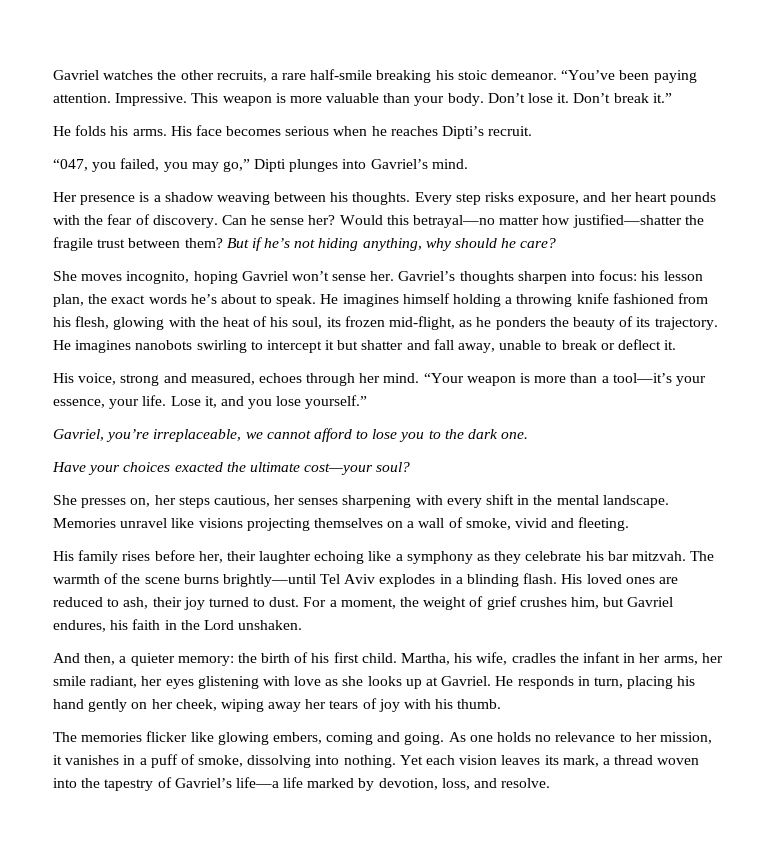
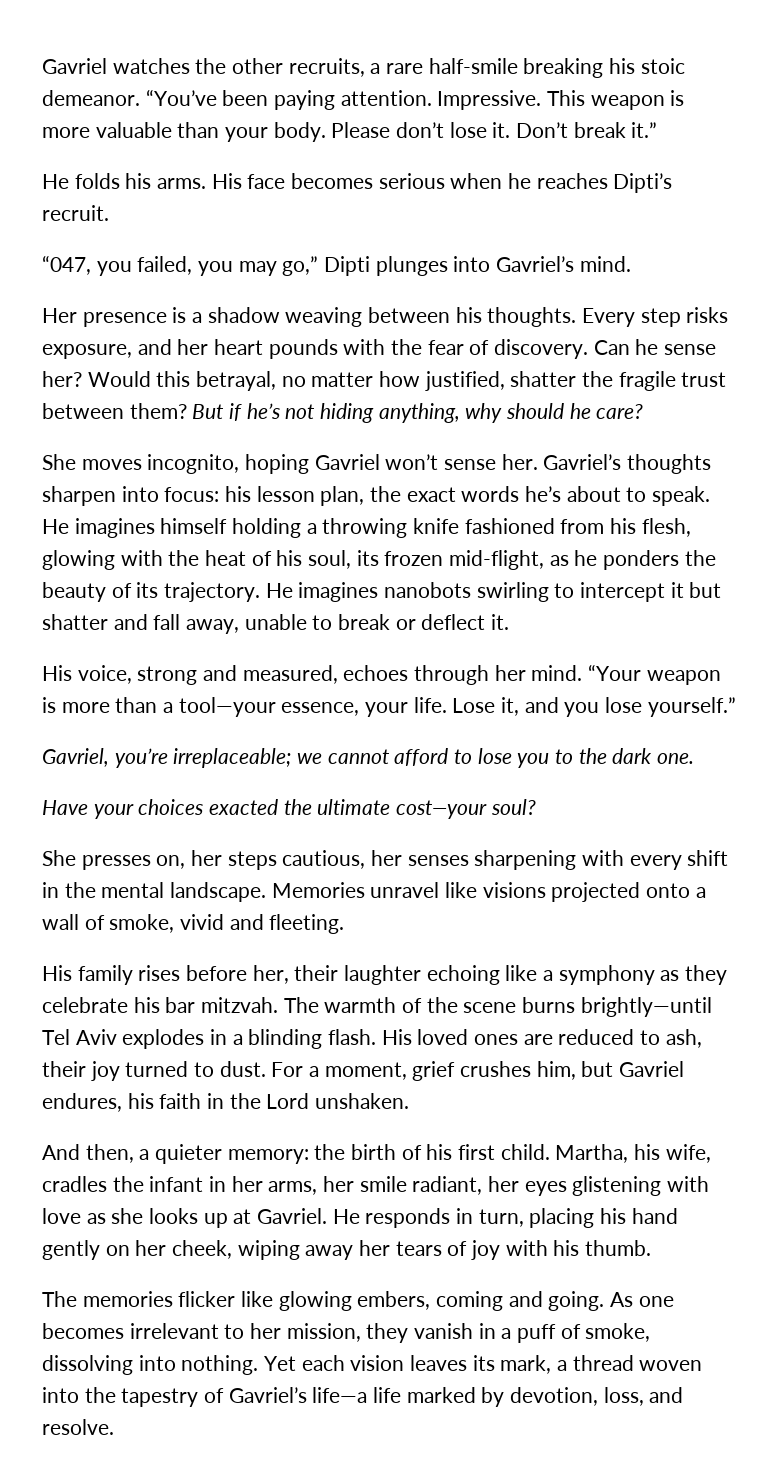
[487,93,525,103] Don’t -> [331,122,445,138] Please don’t
[413,214,682,228] betrayal—no matter how justified—shatter -> [196,371,577,391] betrayal, no matter how justified, shatter
[612,373,706,386] tool—it’s your -> [178,697,276,717] tool—your
[153,429,242,442] irreplaceable, -> [173,748,292,768] irreplaceable;
[246,518,404,531] projecting themselves on -> [551,882,691,902] projected onto
[400,596,484,610] the weight of -> (407, 1071) none
[497,732,616,742] holds no relevance -> [42,1323,219,1339] becomes irrelevant
[53,755,120,765] it vanishes -> [366,1323,474,1343] they vanish

